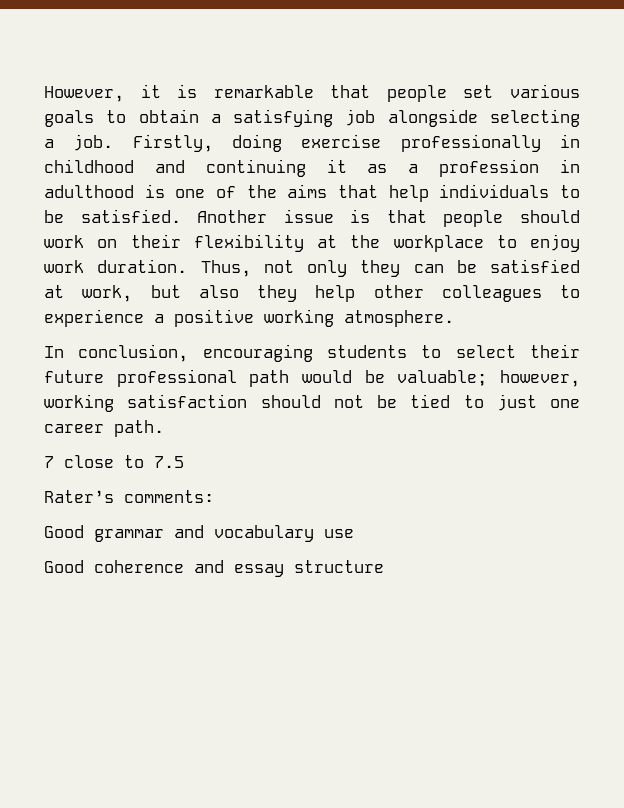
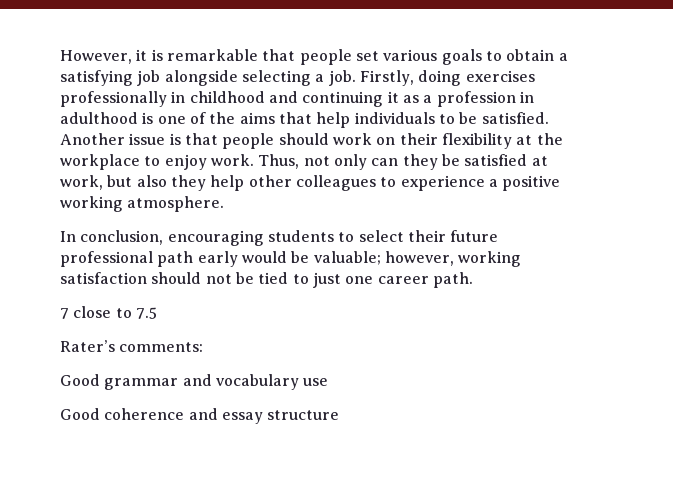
[301,134,382,148] exercise -> [465,70,535,82] exercises
[44,259,188,273] work duration. -> [210,154,254,166] work.
[360,260,444,277] they can -> [371,154,438,170] can they
(290, 378) none -> [197,251,238,267] early

